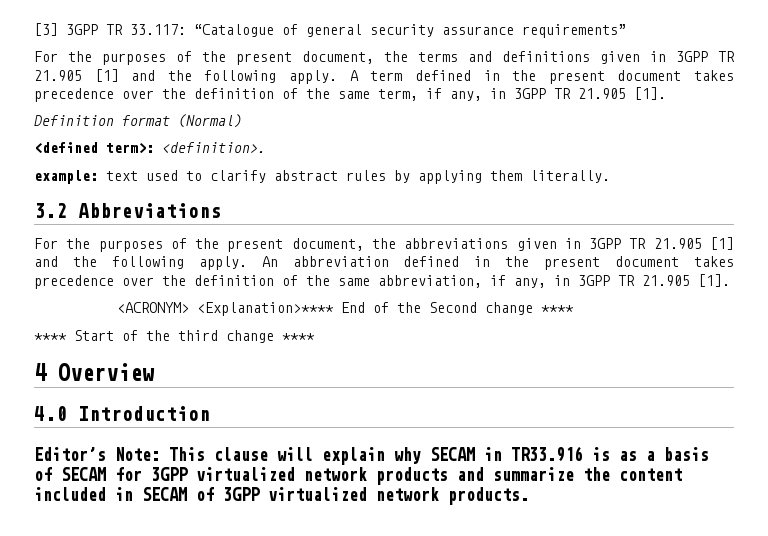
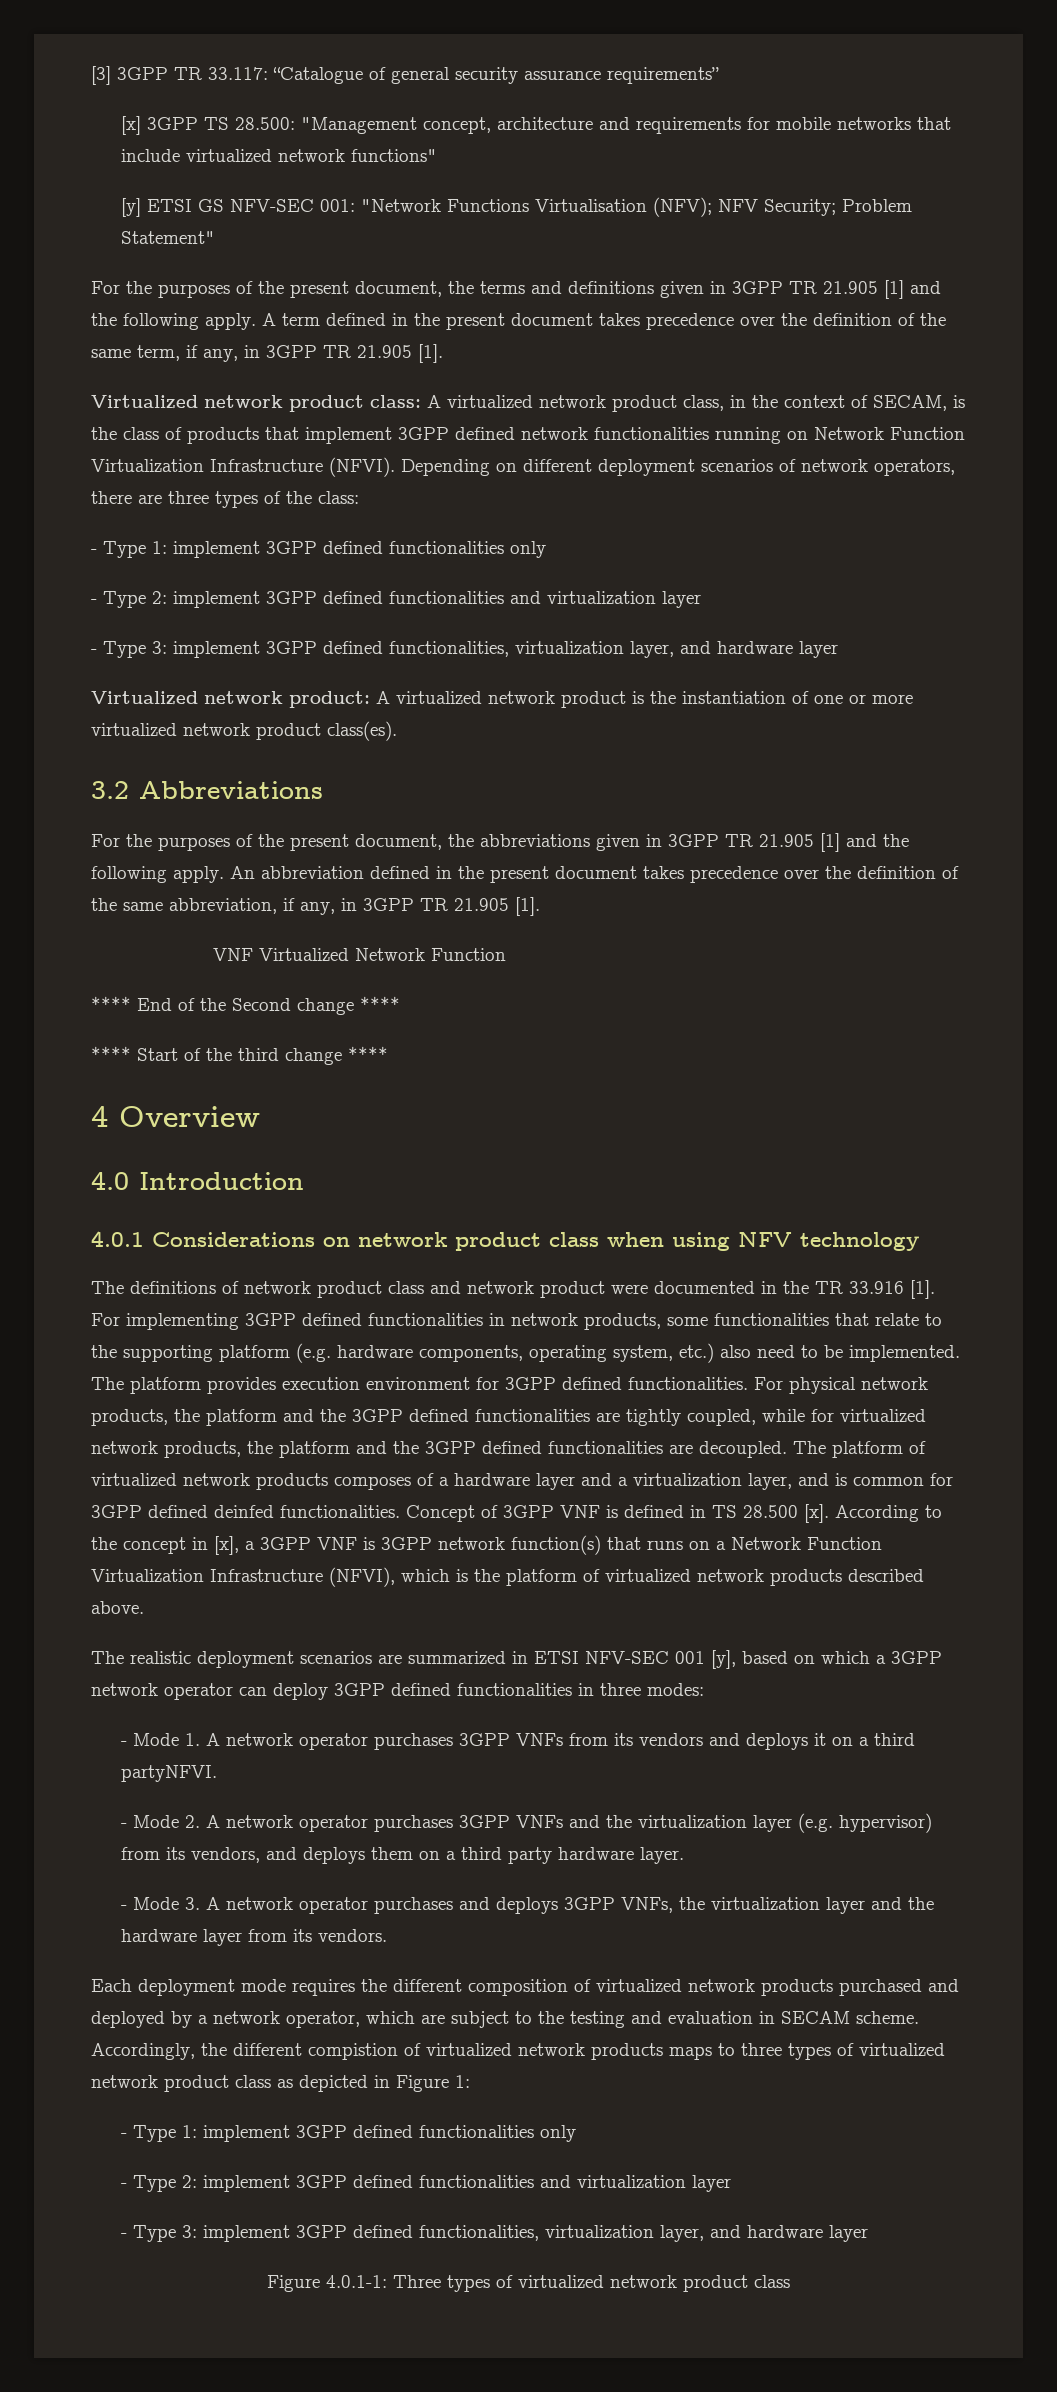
(626, 31) none -> [121,116,952,135] [121,149,438,162] [121,197,913,217] [121,231,216,244] // [x] 3GPP TS 28.500: "Management concept, architecture and requirements for mobile networks that include virtualized network functions" // [y] ETSI GS NFV-SEC 001: "Network Functions Virtualisation (NFV); NFV Security; Problem Statement"
[34,114,242,128] [34,142,266,154] [34,170,610,184] Definition format (Normal) // <defined term>: <definition>. // example: text used to clarify abstract rules by applying them literally. -> [91,395,965,412] [91,427,965,444] [91,457,955,477] [91,491,359,508] [91,541,546,558] [91,591,701,608] [91,641,838,658] [91,691,913,708] [91,721,397,741] Virtualized network product class: A virtualized network product class, in the context of SECAM, is the class of products that implement 3GPP defined network functionalities running on Network Function Virtualization Infrastructure (NFVI). Depending on different deployment scenarios of network operators, there are three types of the class: // - Type 1: implement 3GPP defined functionalities only // - Type 2: implement 3GPP defined functionalities and virtualization layer // - Type 3: implement 3GPP defined functionalities, virtualization layer, and hardware layer // Virtualized network product: A virtualized network product is the instantiation of one or more virtualized network product class(es).
[116,302,334,316] <ACRONYM> <Explanation>**** -> [212,948,506,961] [91,996,131,1011] VNF Virtualized Network Function // ****
[34,446,709,465] [34,467,682,485] [34,487,529,505] Editor’s Note: This clause will explain why SECAM in TR33.916 is as a basis of SECAM for 3GPP virtualized network products and summarize the content included in SECAM of 3GPP virtualized network products. -> [91,1231,919,1251] [91,1280,935,1299] [91,1313,942,1330] [91,1343,960,1363] [91,1377,928,1394] [91,1409,926,1426] [91,1441,926,1458] [91,1473,953,1490] [91,1504,942,1523] [91,1535,882,1555] [91,1567,924,1587] [91,1601,144,1614] [91,1650,942,1669] [91,1683,704,1700] [121,1733,916,1750] [121,1765,218,1782] [121,1813,933,1833] [121,1847,685,1864] [121,1897,935,1914] [121,1929,388,1946] [91,1979,959,1996] [91,2011,919,2028] [91,2043,945,2060] [91,2075,470,2092] [121,2125,577,2142] [121,2175,732,2192] [121,2225,869,2242] [267,2275,790,2292] 4.0.1 Considerations on network product class when using NFV technology // The definitions of network product class and network product were documented in the TR 33.916 [1]. For implementing 3GPP defined functionalities in network products, some functionalities that relate to the supporting platform (e.g. hardware components, operating system, etc.) also need to be implemented. The platform provides execution environment for 3GPP defined functionalities. For physical network products, the platform and the 3GPP defined functionalities are tightly coupled, while for virtualized network products, the platform and the 3GPP defined functionalities are decoupled. The platform of virtualized network products composes of a hardware layer and a virtualization layer, and is common for 3GPP defined deinfed functionalities. Concept of 3GPP VNF is defined in TS 28.500 [x]. According to the concept in [x], a 3GPP VNF is 3GPP network function(s) that runs on a Network Function Virtualization Infrastructure (NFVI), which is the platform of virtualized network products described above. // The realistic deployment scenarios are summarized in ETSI NFV-SEC 001 [y], based on which a 3GPP network operator can deploy 3GPP defined functionalities in three modes: // - Mode 1. A network operator purchases 3GPP VNFs from its vendors and deploys it on a third partyNFVI. // - Mode 2. A network operator purchases 3GPP VNFs and the virtualization layer (e.g. hypervisor) from its vendors, and deploys them on a third party hardware layer. // - Mode 3. A network operator purchases and deploys 3GPP VNFs, the virtualization layer and the hardware layer from its vendors. // Each deployment mode requires the different composition of virtualized network products purchased and deployed by a network operator, which are subject to the testing and evaluation in SECAM scheme. Accordingly, the different compistion of virtualized network products maps to three types of virtualized network product class as depicted in Figure 1: // - Type 1: implement 3GPP defined functionalities only // - Type 2: implement 3GPP defined functionalities and virtualization layer // - Type 3: implement 3GPP defined functionalities, virtualization layer, and hardware layer // Figure 4.0.1-1: Three types of virtualized network product class

